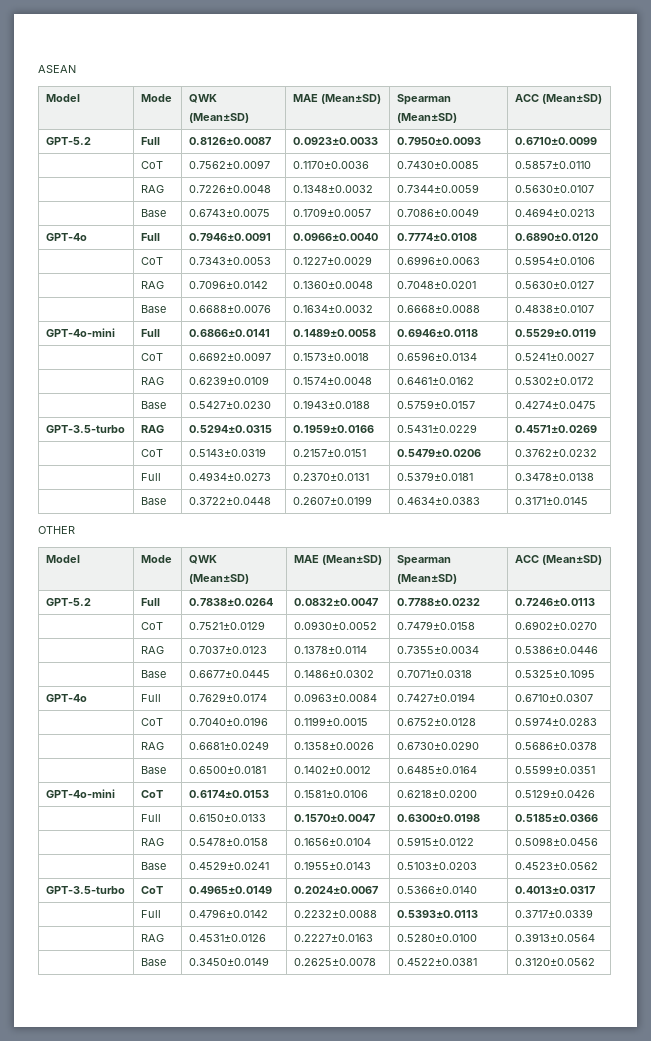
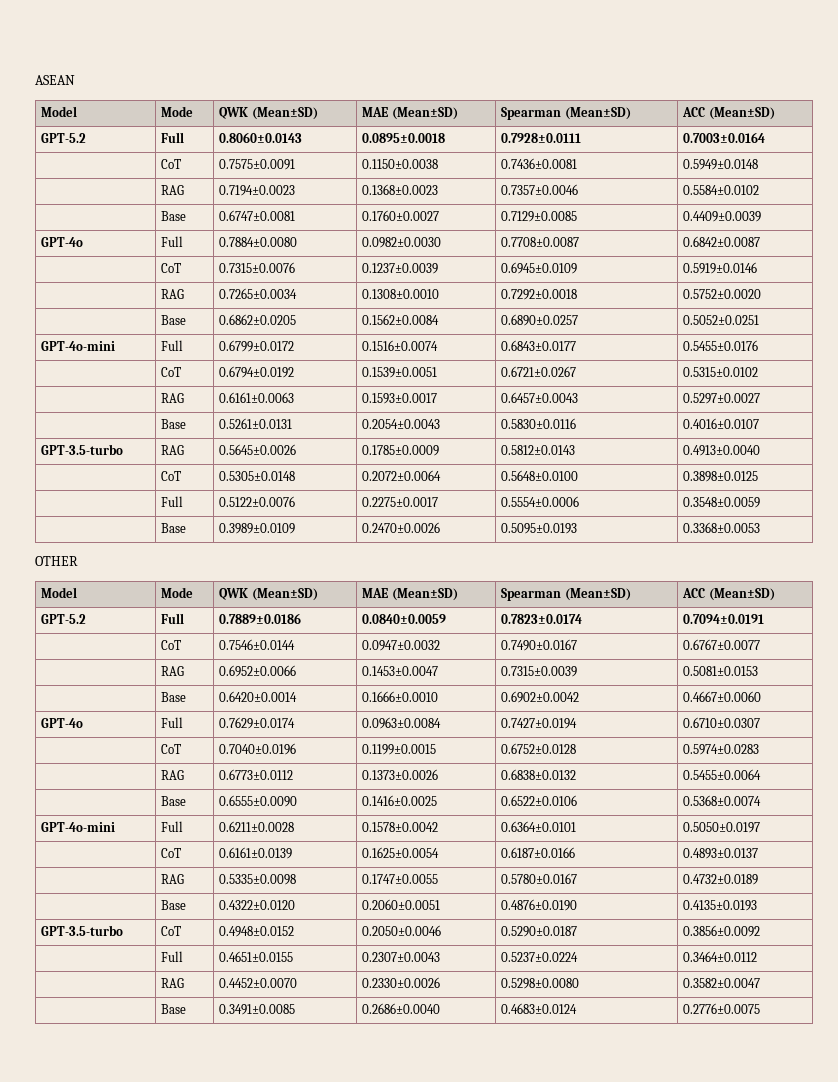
[188,137,271,145] [292,137,378,145] [396,137,481,145] [514,137,597,145] [140,161,163,169] [188,160,270,169] [292,161,369,169] [396,161,479,169] [514,161,591,169] [140,185,164,193] [188,185,271,193] [292,185,373,193] [396,184,479,193] [514,185,594,193] [140,209,166,217] [188,209,270,217] [292,208,371,217] [396,208,479,217] [514,208,595,217] [45,233,87,241] [140,233,160,241] [188,233,271,241] [292,233,378,241] [396,233,477,241] [514,233,598,241] [140,257,163,265] [188,257,271,265] [292,256,372,265] [396,256,480,265] [514,256,595,265] [140,281,164,289] [188,280,268,289] [292,281,373,289] [396,281,476,289] [514,281,594,289] [140,305,166,313] [188,305,271,313] [292,305,373,313] [396,305,480,313] [514,305,594,313] [45,328,115,337] [140,329,160,337] [188,329,270,337] [292,329,376,337] [396,329,478,337] [514,329,596,337] [140,353,163,361] [188,352,271,361] [292,353,369,361] [396,352,477,361] [514,353,594,361] [140,377,164,385] [188,376,269,385] [292,377,372,385] [396,377,474,385] [514,377,594,385] [140,401,166,409] [188,401,271,409] [292,400,370,409] [396,400,475,409] [514,401,596,409] [45,425,125,433] [140,425,164,433] [188,425,272,433] [292,425,374,433] [396,424,477,433] [514,425,597,433] [140,449,163,457] [188,448,266,457] [292,449,366,457] [396,449,481,457] [514,449,597,457] [140,473,161,481] [188,472,271,481] [292,473,369,481] [396,472,473,481] [514,473,594,481] [140,497,166,505] [188,497,271,505] [292,496,372,505] [396,497,480,505] [514,497,588,505] 0.8126±0.0087 | 0.0923±0.0033 | 0.7950±0.0093 | 0.6710±0.0099 // | CoT | 0.7562±0.0097 | 0.1170±0.0036 | 0.7430±0.0085 | 0.5857±0.0110 // | RAG | 0.7226±0.0048 | 0.1348±0.0032 | 0.7344±0.0059 | 0.5630±0.0107 // | Base | 0.6743±0.0075 | 0.1709±0.0057 | 0.7086±0.0049 | 0.4694±0.0213 // GPT-4o | Full | 0.7946±0.0091 | 0.0966±0.0040 | 0.7774±0.0108 | 0.6890±0.0120 // | CoT | 0.7343±0.0053 | 0.1227±0.0029 | 0.6996±0.0063 | 0.5954±0.0106 // | RAG | 0.7096±0.0142 | 0.1360±0.0048 | 0.7048±0.0201 | 0.5630±0.0127 // | Base | 0.6688±0.0076 | 0.1634±0.0032 | 0.6668±0.0088 | 0.4838±0.0107 // GPT-4o-mini | Full | 0.6866±0.0141 | 0.1489±0.0058 | 0.6946±0.0118 | 0.5529±0.0119 // | CoT | 0.6692±0.0097 | 0.1573±0.0018 | 0.6596±0.0134 | 0.5241±0.0027 // | RAG | 0.6239±0.0109 | 0.1574±0.0048 | 0.6461±0.0162 | 0.5302±0.0172 // | Base | 0.5427±0.0230 | 0.1943±0.0188 | 0.5759±0.0157 | 0.4274±0.0475 // GPT-3.5-turbo | RAG | 0.5294±0.0315 | 0.1959±0.0166 | 0.5431±0.0229 | 0.4571±0.0269 // | CoT | 0.5143±0.0319 | 0.2157±0.0151 | 0.5479±0.0206 | 0.3762±0.0232 // | Full | 0.4934±0.0273 | 0.2370±0.0131 | 0.5379±0.0181 | 0.3478±0.0138 // | Base | 0.3722±0.0448 | 0.2607±0.0199 | 0.4634±0.0383 | 0.3171±0.0145 -> [219,132,303,143] [362,133,446,143] [501,133,582,143] [683,132,766,143] [161,159,182,169] [219,159,296,170] [362,159,439,169] [501,158,578,169] [683,159,759,170] [161,185,185,195] [219,185,296,196] [362,184,439,195] [501,184,579,195] [683,185,760,195] [161,211,187,221] [219,210,296,221] [362,210,440,221] [501,211,578,222] [683,211,762,222] [41,237,84,247] [161,236,184,247] [219,237,298,247] [362,237,442,248] [501,237,580,247] [683,236,761,247] [161,263,182,273] [219,262,296,273] [362,263,439,274] [501,262,578,274] [683,262,758,274] [161,289,185,299] [219,288,298,299] [362,289,440,299] [501,289,578,300] [683,289,762,299] [161,315,187,325] [219,314,297,325] [362,314,440,325] [501,314,579,326] [683,315,760,325] [41,341,116,351] [161,340,184,351] [219,340,295,352] [362,340,439,351] [501,340,577,351] [683,340,759,351] [161,367,182,377] [219,366,295,378] [362,367,438,378] [501,366,577,377] [683,367,759,377] [161,393,185,403] [219,392,295,403] [362,393,438,404] [501,392,579,403] [683,393,761,404] [161,419,187,429] [219,418,293,429] [362,419,441,429] [501,418,577,429] [683,418,760,429] [41,444,124,455] [161,445,185,455] [219,444,297,455] [362,445,440,456] [501,445,576,455] [683,445,761,456] [161,471,182,481] [219,471,296,481] [362,470,442,481] [501,470,579,481] [683,471,759,482] [161,496,184,507] [219,496,296,507] [362,497,439,507] [501,496,580,507] [683,497,761,508] [161,523,187,533] [219,523,296,534] [362,522,441,533] [501,523,578,534] [683,522,761,533] 0.8060±0.0143 | 0.0895±0.0018 | 0.7928±0.0111 | 0.7003±0.0164 // | CoT | 0.7575±0.0091 | 0.1150±0.0038 | 0.7436±0.0081 | 0.5949±0.0148 // | RAG | 0.7194±0.0023 | 0.1368±0.0023 | 0.7357±0.0046 | 0.5584±0.0102 // | Base | 0.6747±0.0081 | 0.1760±0.0027 | 0.7129±0.0085 | 0.4409±0.0039 // GPT-4o | Full | 0.7884±0.0080 | 0.0982±0.0030 | 0.7708±0.0087 | 0.6842±0.0087 // | CoT | 0.7315±0.0076 | 0.1237±0.0039 | 0.6945±0.0109 | 0.5919±0.0146 // | RAG | 0.7265±0.0034 | 0.1308±0.0010 | 0.7292±0.0018 | 0.5752±0.0020 // | Base | 0.6862±0.0205 | 0.1562±0.0084 | 0.6890±0.0257 | 0.5052±0.0251 // GPT-4o-mini | Full | 0.6799±0.0172 | 0.1516±0.0074 | 0.6843±0.0177 | 0.5455±0.0176 // | CoT | 0.6794±0.0192 | 0.1539±0.0051 | 0.6721±0.0267 | 0.5315±0.0102 // | RAG | 0.6161±0.0063 | 0.1593±0.0017 | 0.6457±0.0043 | 0.5297±0.0027 // | Base | 0.5261±0.0131 | 0.2054±0.0043 | 0.5830±0.0116 | 0.4016±0.0107 // GPT-3.5-turbo | RAG | 0.5645±0.0026 | 0.1785±0.0009 | 0.5812±0.0143 | 0.4913±0.0040 // | CoT | 0.5305±0.0148 | 0.2072±0.0064 | 0.5648±0.0100 | 0.3898±0.0125 // | Full | 0.5122±0.0076 | 0.2275±0.0017 | 0.5554±0.0006 | 0.3548±0.0059 // | Base | 0.3989±0.0109 | 0.2470±0.0026 | 0.5095±0.0193 | 0.3368±0.0053
[188,598,273,606] [293,598,378,606] [396,598,480,606] [514,598,595,606] [140,622,163,630] [188,621,265,630] [293,621,377,630] [396,621,475,630] [514,621,597,630] [140,646,164,654] [188,646,267,654] [293,646,367,654] [396,646,479,654] [514,646,598,654] [140,670,166,678] [188,670,270,678] [293,670,374,678] [396,670,472,678] [514,669,595,678] 0.7838±0.0264 | 0.0832±0.0047 | 0.7788±0.0232 | 0.7246±0.0113 // | CoT | 0.7521±0.0129 | 0.0930±0.0052 | 0.7479±0.0158 | 0.6902±0.0270 // | RAG | 0.7037±0.0123 | 0.1378±0.0114 | 0.7355±0.0034 | 0.5386±0.0446 // | Base | 0.6677±0.0445 | 0.1486±0.0302 | 0.7071±0.0318 | 0.5325±0.1095 -> [219,613,302,624] [362,614,447,624] [501,614,583,624] [683,614,765,624] [161,640,182,650] [219,639,296,650] [362,640,441,651] [501,639,578,651] [683,639,761,650] [161,666,185,676] [219,665,297,677] [362,666,439,676] [501,666,578,677] [683,666,759,676] [161,692,187,702] [219,691,298,702] [362,691,439,702] [501,691,580,703] [683,691,762,702] 0.7889±0.0186 | 0.0840±0.0059 | 0.7823±0.0174 | 0.7094±0.0191 // | CoT | 0.7546±0.0144 | 0.0947±0.0032 | 0.7490±0.0167 | 0.6767±0.0077 // | RAG | 0.6952±0.0066 | 0.1453±0.0047 | 0.7315±0.0039 | 0.5081±0.0153 // | Base | 0.6420±0.0014 | 0.1666±0.0010 | 0.6902±0.0042 | 0.4667±0.0060
[188,741,269,750] [293,742,374,750] [396,741,479,750] [514,742,597,750] [140,766,166,774] [188,766,266,774] [293,766,371,774] [396,766,477,774] [514,765,595,774] [45,789,115,798] [140,790,163,798] [188,790,269,798] [293,790,368,798] [396,790,477,798] [514,789,595,798] [140,814,161,822] [188,814,266,822] [293,814,375,822] [396,814,480,822] [514,814,598,822] [140,838,164,846] [188,838,268,846] [293,838,371,846] [396,837,474,846] [514,837,598,846] [140,862,166,870] [188,861,269,870] [293,861,371,870] [396,862,477,870] [514,862,598,870] [45,886,125,894] [140,886,163,894] [188,886,272,894] [293,886,378,894] [396,886,477,894] [514,886,595,894] [140,910,161,918] [188,909,268,918] [293,910,377,918] [396,910,478,918] [514,909,593,918] [140,934,164,942] [188,934,266,942] [293,934,373,942] [396,934,477,942] [514,933,595,942] [140,958,166,966] [188,957,269,966] [293,958,376,966] [396,958,477,966] [514,958,595,966] 0.6681±0.0249 | 0.1358±0.0026 | 0.6730±0.0290 | 0.5686±0.0378 // | Base | 0.6500±0.0181 | 0.1402±0.0012 | 0.6485±0.0164 | 0.5599±0.0351 // GPT-4o-mini | CoT | 0.6174±0.0153 | 0.1581±0.0106 | 0.6218±0.0200 | 0.5129±0.0426 // | Full | 0.6150±0.0133 | 0.1570±0.0047 | 0.6300±0.0198 | 0.5185±0.0366 // | RAG | 0.5478±0.0158 | 0.1656±0.0104 | 0.5915±0.0122 | 0.5098±0.0456 // | Base | 0.4529±0.0241 | 0.1955±0.0143 | 0.5103±0.0203 | 0.4523±0.0562 // GPT-3.5-turbo | CoT | 0.4965±0.0149 | 0.2024±0.0067 | 0.5366±0.0140 | 0.4013±0.0317 // | Full | 0.4796±0.0142 | 0.2232±0.0088 | 0.5393±0.0113 | 0.3717±0.0339 // | RAG | 0.4531±0.0126 | 0.2227±0.0163 | 0.5280±0.0100 | 0.3913±0.0564 // | Base | 0.3450±0.0149 | 0.2625±0.0078 | 0.4522±0.0381 | 0.3120±0.0562 -> [219,769,294,780] [362,769,439,780] [501,769,577,780] [683,769,762,780] [161,796,187,806] [219,795,298,807] [362,795,438,806] [501,795,578,806] [683,795,762,806] [41,822,116,832] [161,821,184,832] [219,821,295,832] [362,822,439,832] [501,821,577,832] [683,822,761,833] [161,848,182,858] [219,847,293,859] [362,847,440,858] [501,847,576,858] [683,848,759,859] [161,874,185,884] [219,874,297,885] [362,874,439,884] [501,873,578,884] [683,874,759,885] [161,900,187,910] [219,900,296,910] [362,899,441,910] [501,899,578,911] [683,900,758,911] [41,925,124,936] [161,926,182,936] [219,926,295,937] [362,925,442,936] [501,926,578,937] [683,925,761,937] [161,951,184,962] [219,951,294,962] [362,952,441,962] [501,952,579,962] [683,951,758,962] [161,978,185,988] [219,978,298,988] [362,977,441,988] [501,978,580,989] [683,978,761,988] [161,1004,187,1014] [219,1004,296,1015] [362,1003,441,1014] [501,1003,578,1014] [683,1003,761,1014] 0.6773±0.0112 | 0.1373±0.0026 | 0.6838±0.0132 | 0.5455±0.0064 // | Base | 0.6555±0.0090 | 0.1416±0.0025 | 0.6522±0.0106 | 0.5368±0.0074 // GPT-4o-mini | Full | 0.6211±0.0028 | 0.1578±0.0042 | 0.6364±0.0101 | 0.5050±0.0197 // | CoT | 0.6161±0.0139 | 0.1625±0.0054 | 0.6187±0.0166 | 0.4893±0.0137 // | RAG | 0.5335±0.0098 | 0.1747±0.0055 | 0.5780±0.0167 | 0.4732±0.0189 // | Base | 0.4322±0.0120 | 0.2060±0.0051 | 0.4876±0.0190 | 0.4135±0.0193 // GPT-3.5-turbo | CoT | 0.4948±0.0152 | 0.2050±0.0046 | 0.5290±0.0187 | 0.3856±0.0092 // | Full | 0.4651±0.0155 | 0.2307±0.0043 | 0.5237±0.0224 | 0.3464±0.0112 // | RAG | 0.4452±0.0070 | 0.2330±0.0026 | 0.5298±0.0080 | 0.3582±0.0047 // | Base | 0.3491±0.0085 | 0.2686±0.0040 | 0.4683±0.0124 | 0.2776±0.0075

